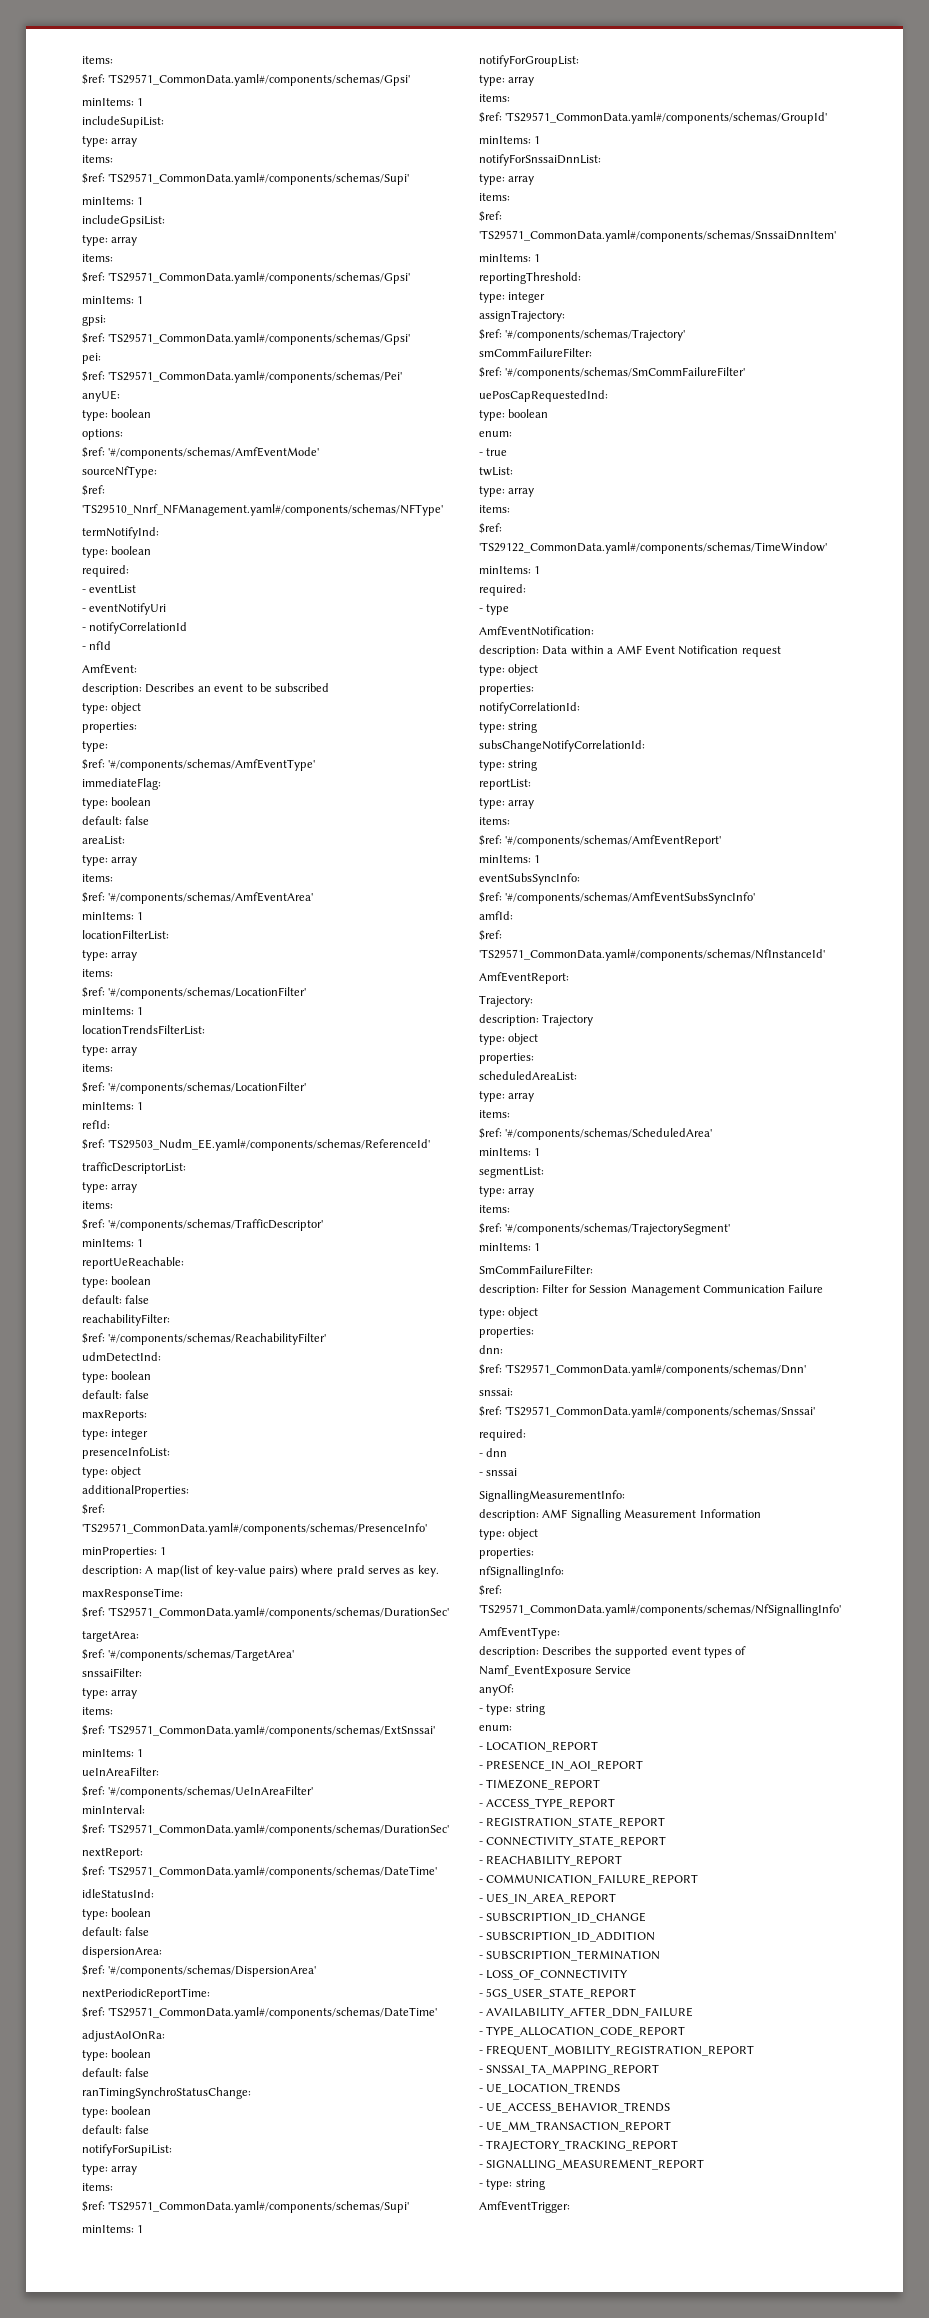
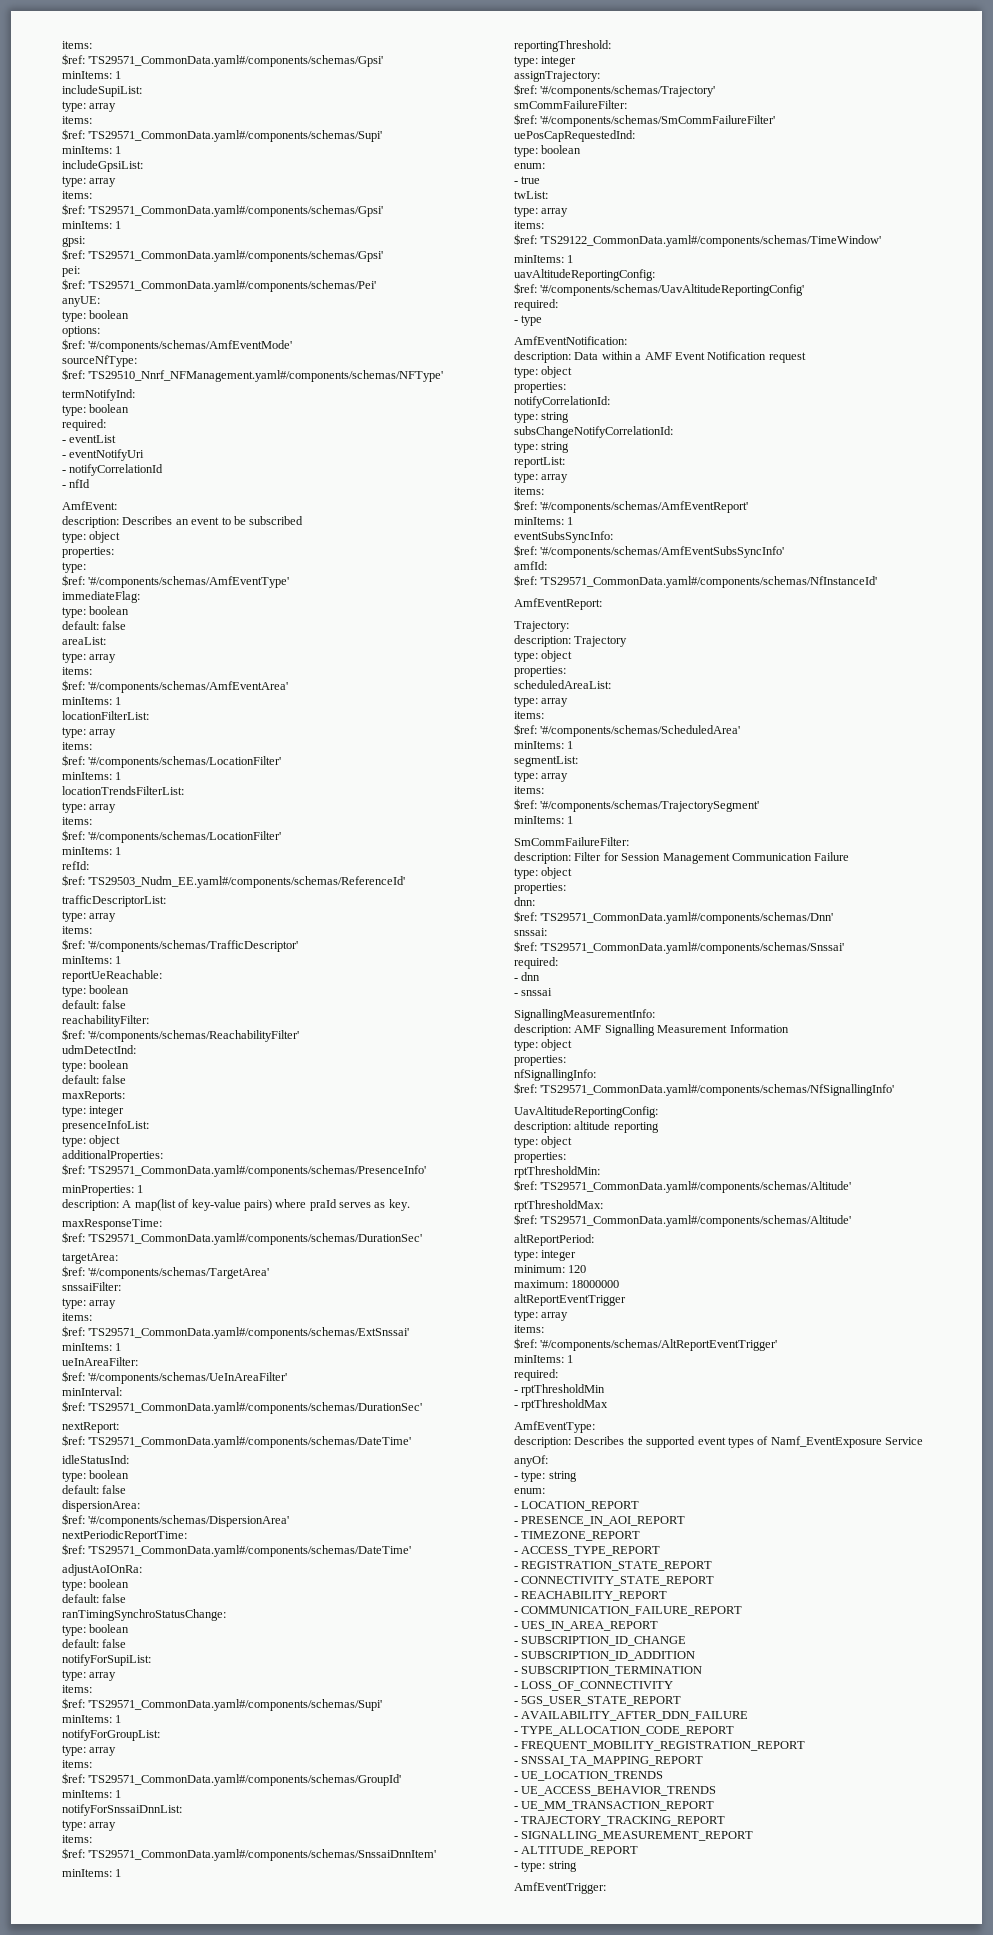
(541, 570) none -> [514,269,655,281] [514,283,805,296] // uavAltitudeReportingConfig: // $ref: '#/components/schemas/UavAltitudeReportingConfig'
(841, 1610) none -> [514,1106,658,1118] [514,1121,659,1133] [514,1136,573,1148] [514,1152,566,1163] [514,1166,600,1178] [514,1180,852,1193] [514,1200,603,1212] [514,1214,852,1227] [514,1234,594,1246] [514,1250,577,1261] [514,1265,587,1273] [514,1280,620,1288] [514,1294,626,1306] [514,1310,569,1321] [514,1325,544,1333] [514,1338,778,1351] [514,1355,574,1363] [514,1369,558,1381] [514,1384,606,1396] [514,1399,609,1411] // UavAltitudeReportingConfig: // description: altitude reporting // type: object // properties: // rptThresholdMin: // $ref: 'TS29571_CommonData.yaml#/components/schemas/Altitude' // rptThresholdMax: // $ref: 'TS29571_CommonData.yaml#/components/schemas/Altitude' // altReportPeriod: // type: integer // minimum: 120 // maximum: 18000000 // altReportEventTrigger // type: array // items: // $ref: '#/components/schemas/AltReportEventTrigger' // minItems: 1 // required: // - rptThresholdMin // - rptThresholdMax
(705, 2164) none -> [514,1846,639,1856] // - ALTITUDE_REPORT

